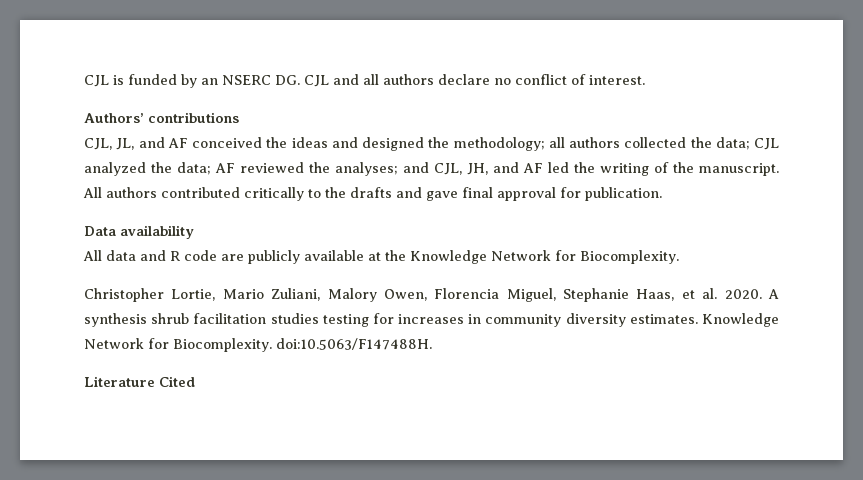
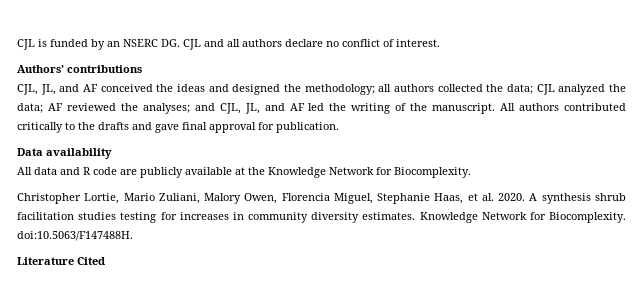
[467,163,488,175] JH, -> [244,103,260,114] JL,

